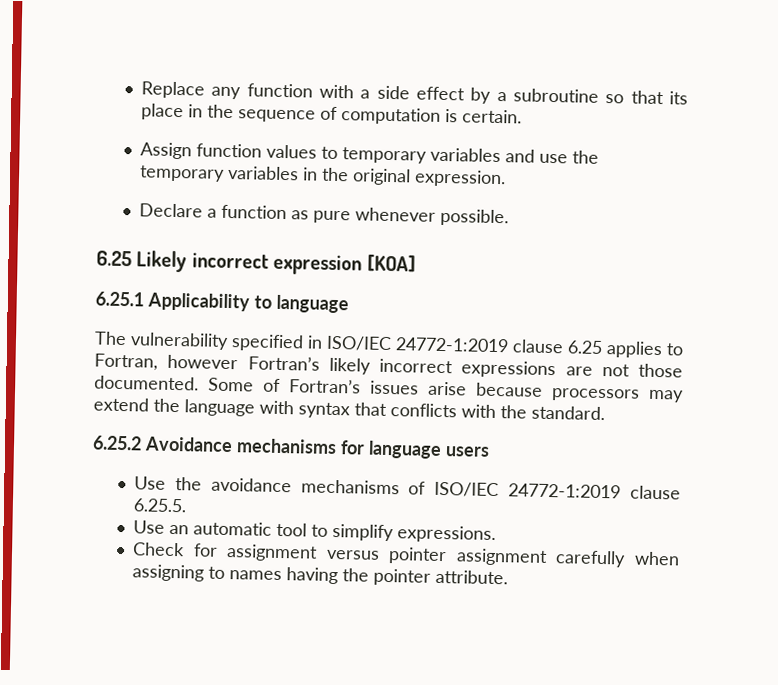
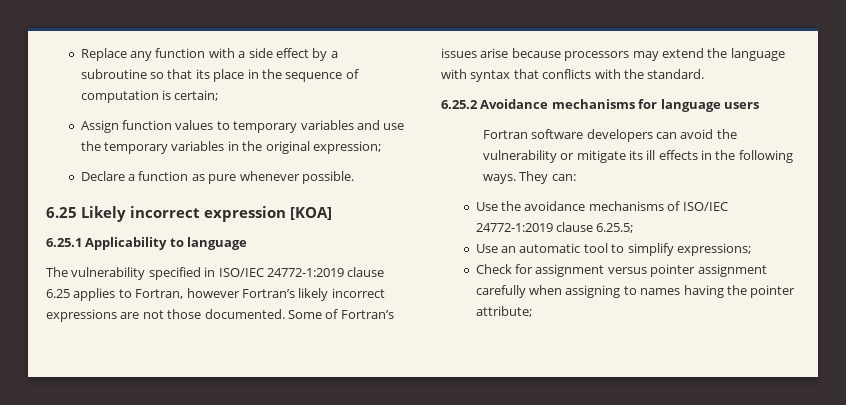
[462,109,523,124] certain. -> [174,90,219,101] certain;
[414,169,507,188] expression. -> [312,141,381,154] expression;
(490, 451) none -> [482,129,737,142] [482,150,793,163] [482,171,576,184] // Fortran software developers can avoid the vulnerability or mitigate its ill effects in the following ways. They can:
[133,498,188,513] 6.25.5. -> [596,223,634,233] 6.25.5;
[397,525,497,544] expressions. -> [676,243,751,256] expressions;
[435,569,509,585] attribute. -> [475,306,532,317] attribute;

